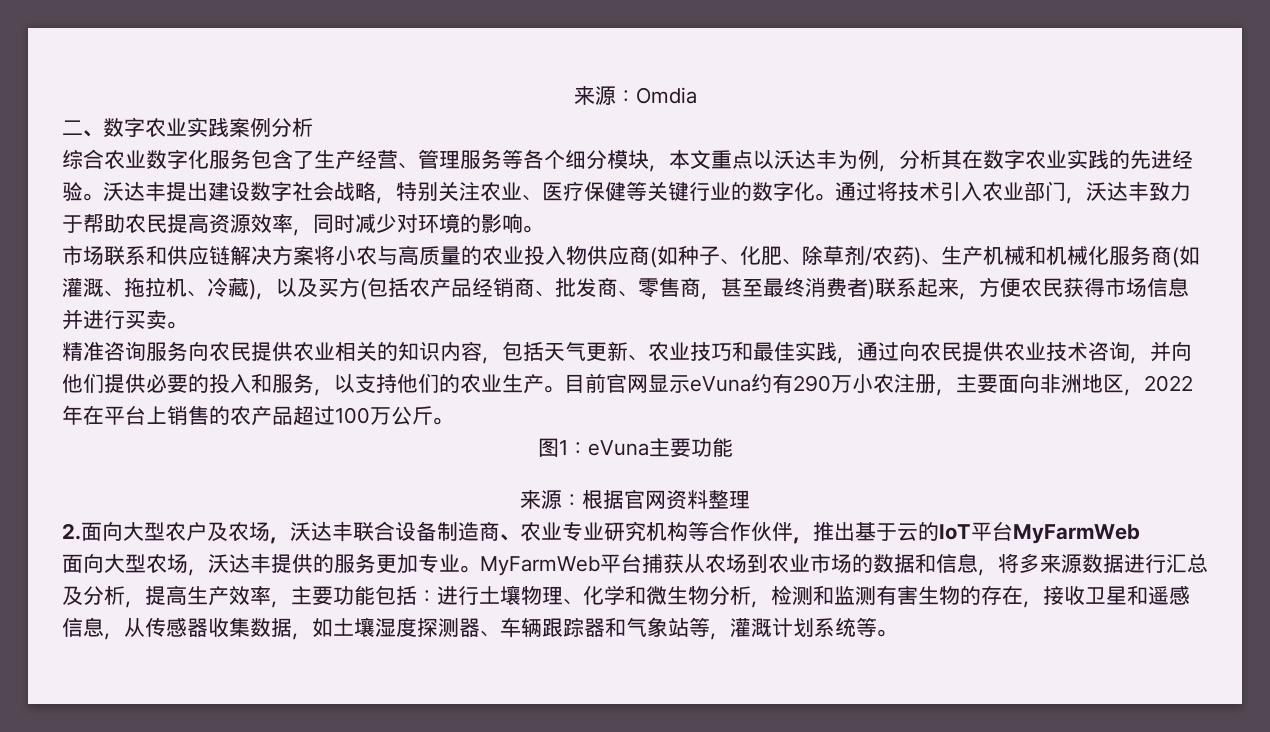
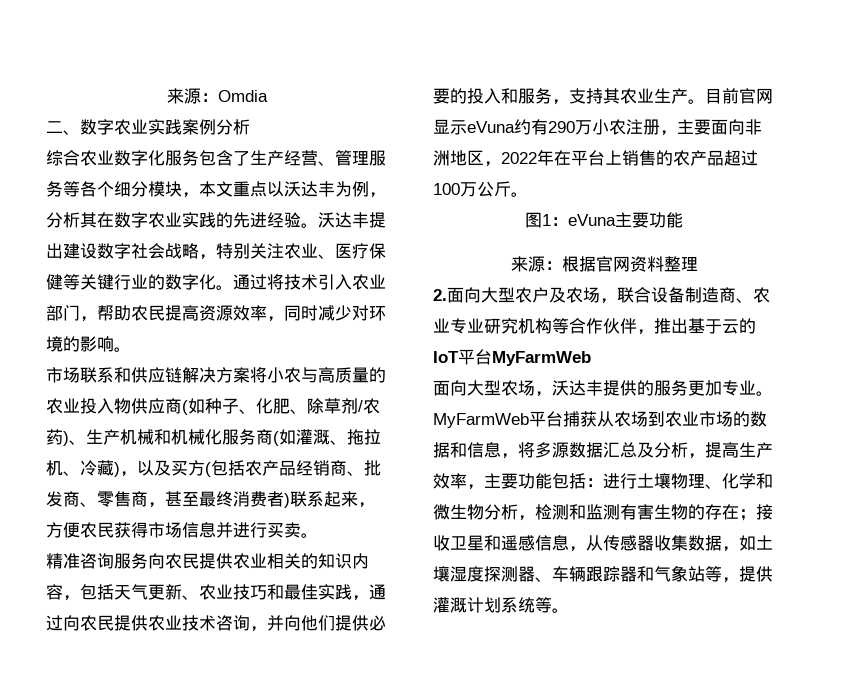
[1086,181,1191,202] [62,215,83,233] 沃达丰致力于 -> (97, 319) none
[334,373,460,393] 以支持他们的 -> [569,88,620,104] 支持其
[290,521,353,542] 沃达丰 -> (617, 301) none
[1040,554,1166,573] 来源数据进行 -> [552,442,603,458] 源数据
[1023,601,1043,608] ， -> [739,509,756,521] ；
(730, 636) none -> [739,566,773,582] 提供

